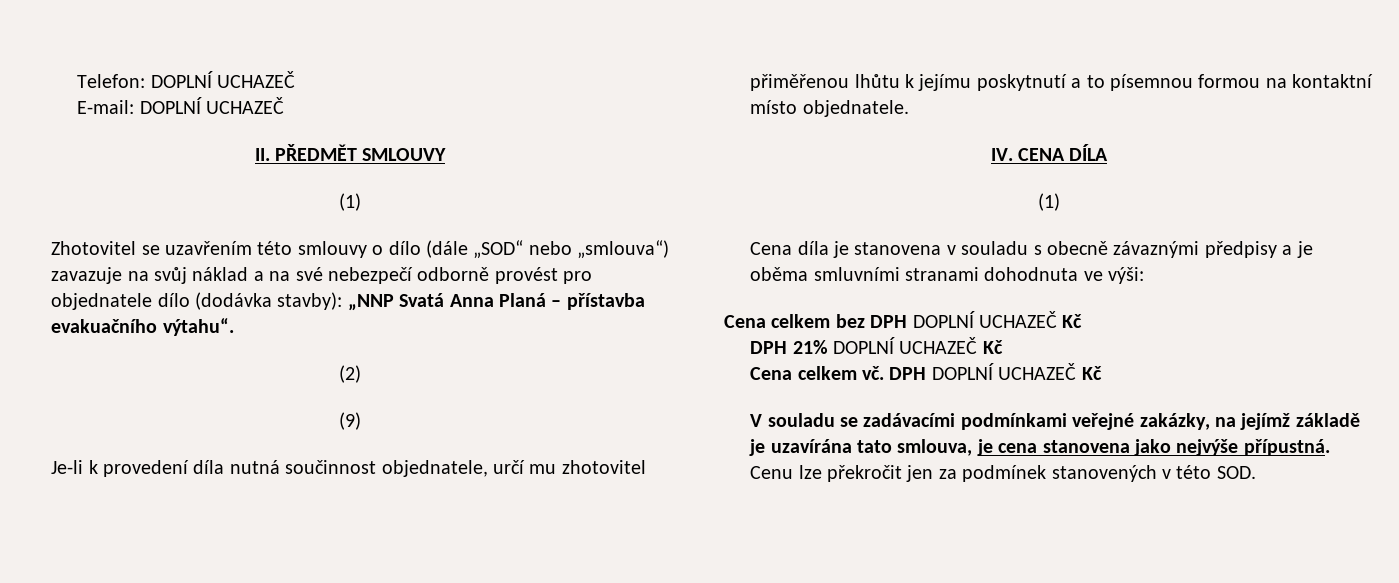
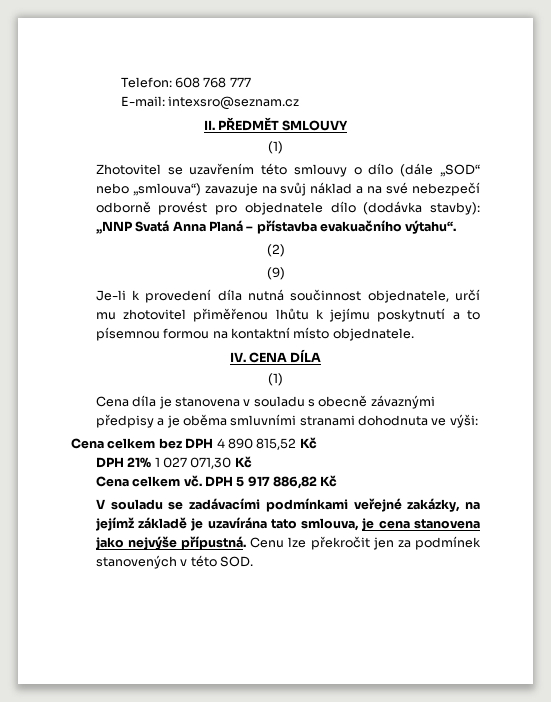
[150,71,296,88] DOPLNÍ UCHAZEČ -> [174,77,251,88] 608 768 777
[139,97,285,114] DOPLNÍ UCHAZEČ -> [167,96,299,110] intexsro@seznam.cz
[912,311,1057,328] DOPLNÍ UCHAZEČ -> [216,438,297,450] 4 890 815,52
[832,337,978,354] DOPLNÍ UCHAZEČ -> [154,457,232,469] 1 027 071,30
[931,363,1077,380] DOPLNÍ UCHAZEČ -> [236,476,318,489] 5 917 886,82

